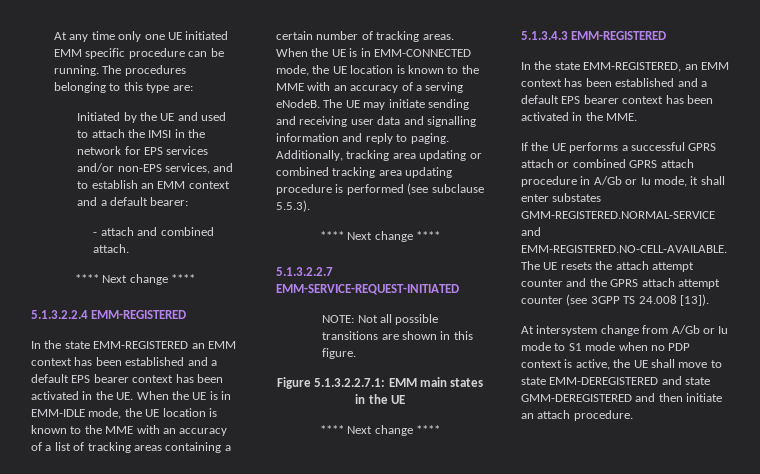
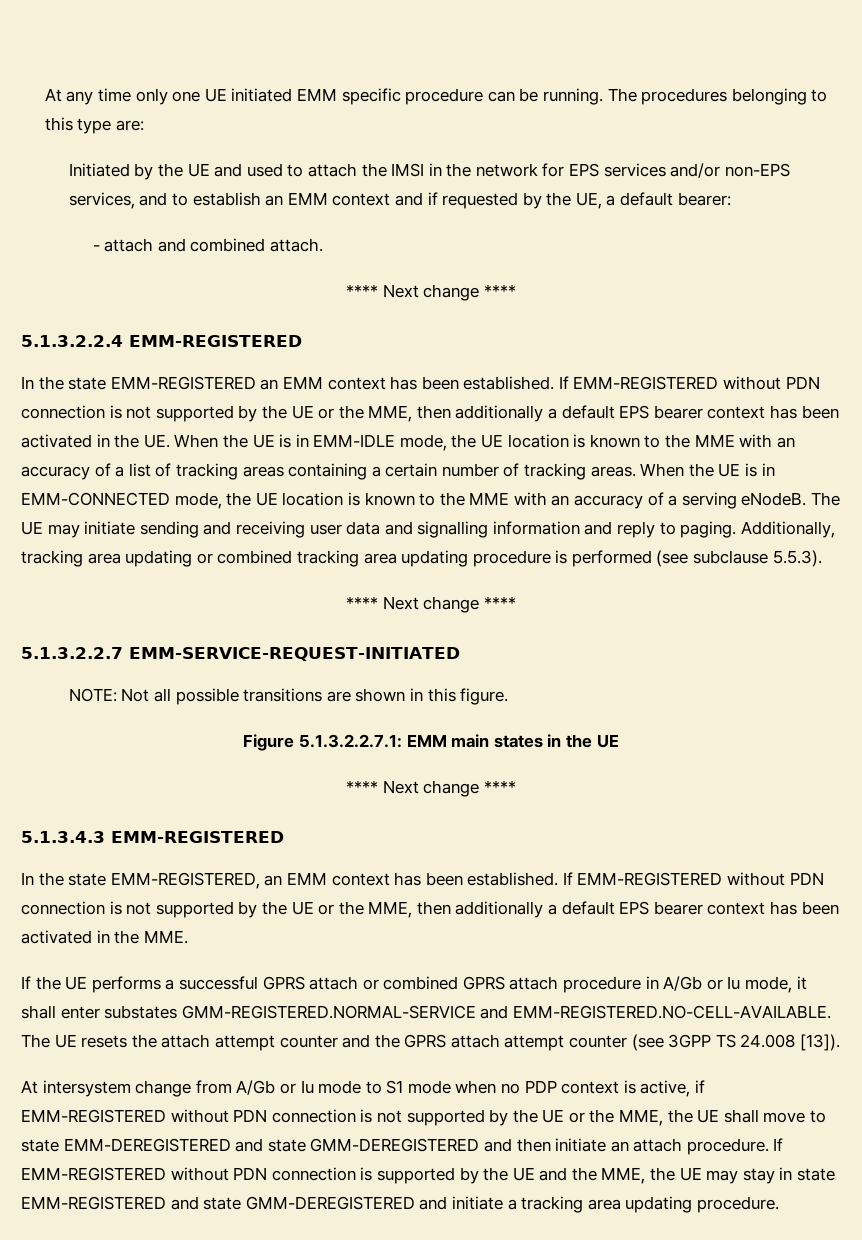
(98, 201) none -> [427,192,602,209] if requested by the UE,
[125,357,208,366] established and -> [463,376,820,390] [21,405,544,422] established. If EMM-REGISTERED without PDN connection is not supported by the UE or the MME, then additionally
[615,78,698,87] established and -> [467,872,824,886] [21,901,544,918] established. If EMM-REGISTERED without PDN connection is not supported by the UE or the MME, then additionally
(610, 364) none -> [695,1080,706,1093] [21,1109,664,1126] if EMM-REGISTERED without PDN connection is not supported by the UE or the MME,
(633, 415) none -> [773,1138,784,1151] [21,1167,836,1184] [21,1196,779,1213] If EMM-REGISTERED without PDN connection is supported by the UE and the MME, the UE may stay in state EMM-REGISTERED and state GMM-DEREGISTERED and initiate a tracking area updating procedure.

